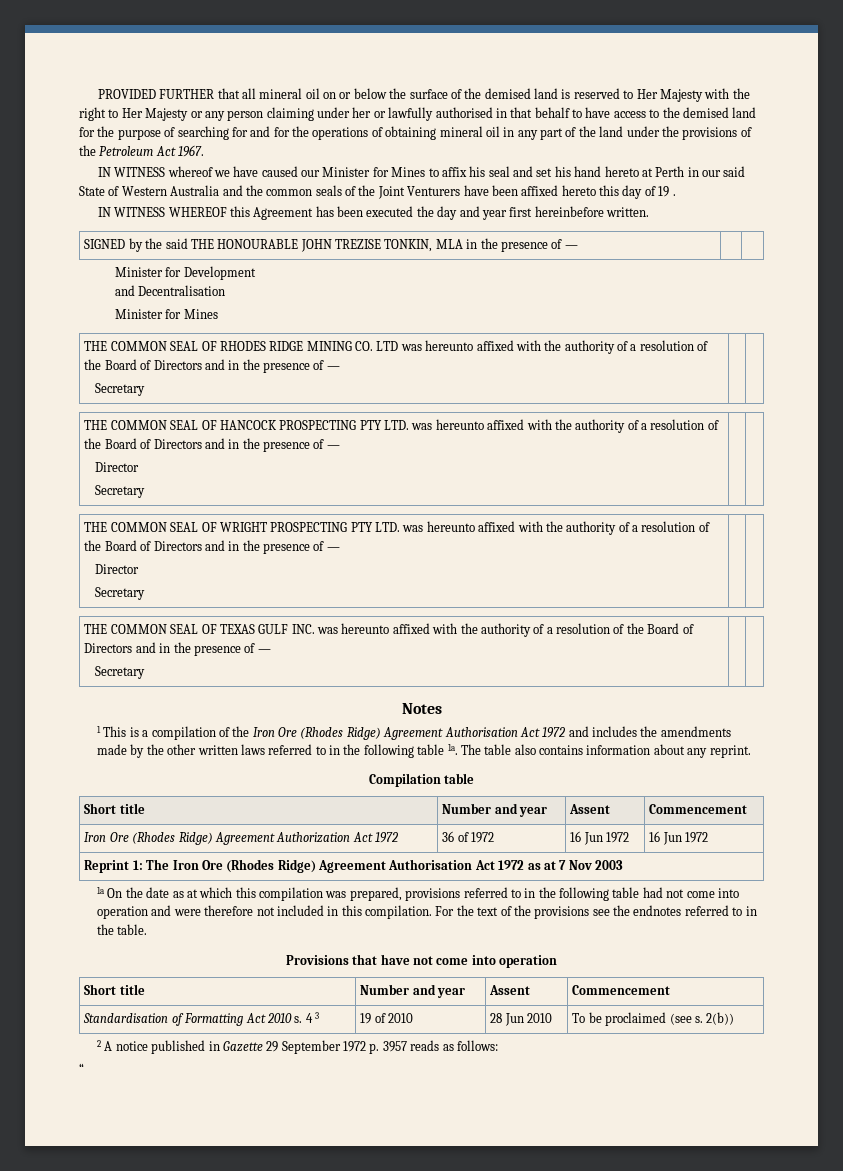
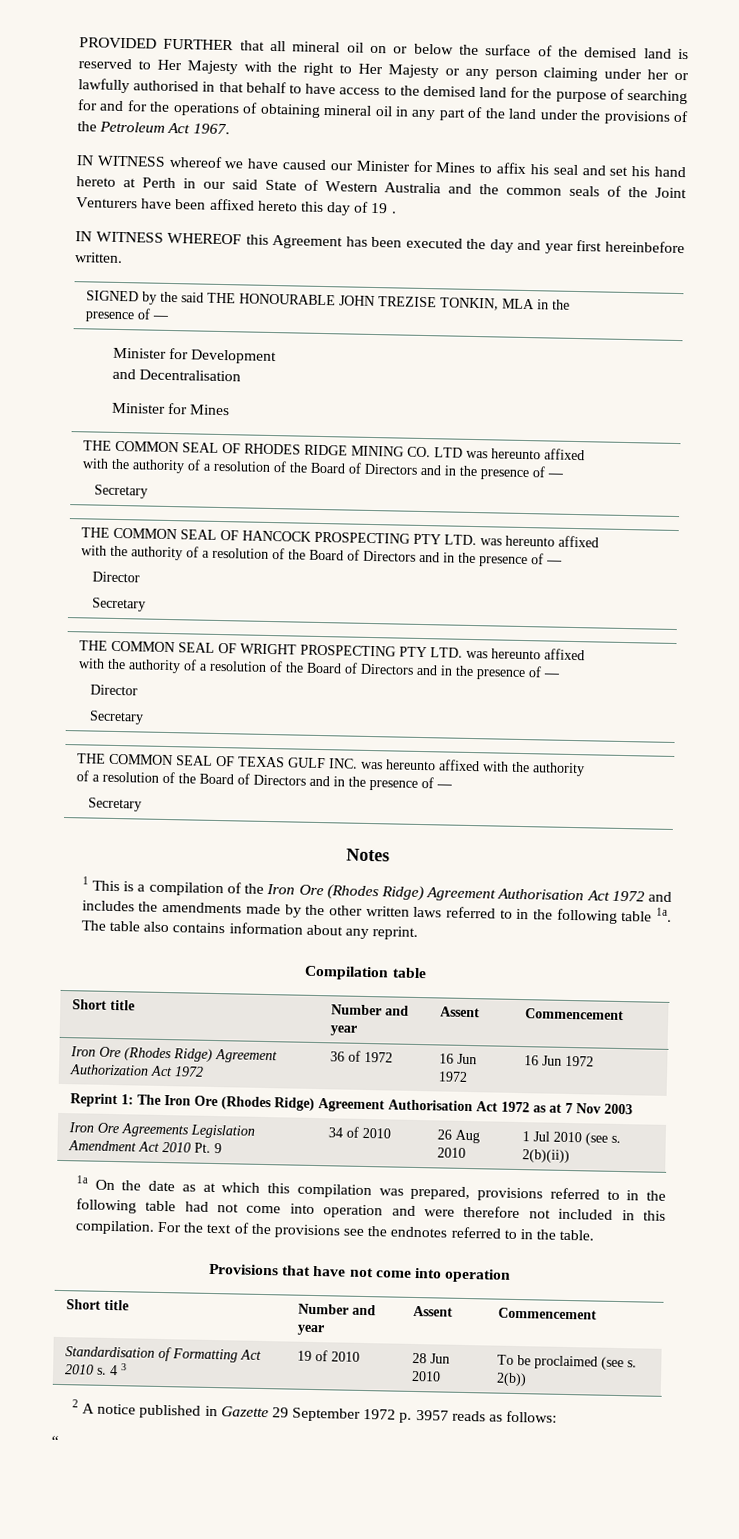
(624, 865) none -> [68,1122,256,1139] [68,1140,223,1154] [328,1126,392,1139] [437,1129,481,1144] [437,1147,467,1158] [522,1131,622,1146] [522,1149,571,1164] // Iron Ore Agreements Legislation Amendment Act 2010 Pt. 9 | 34 of 2010 | 26 Aug 2010 | 1 Jul 2010 (see s. 2(b)(ii))

